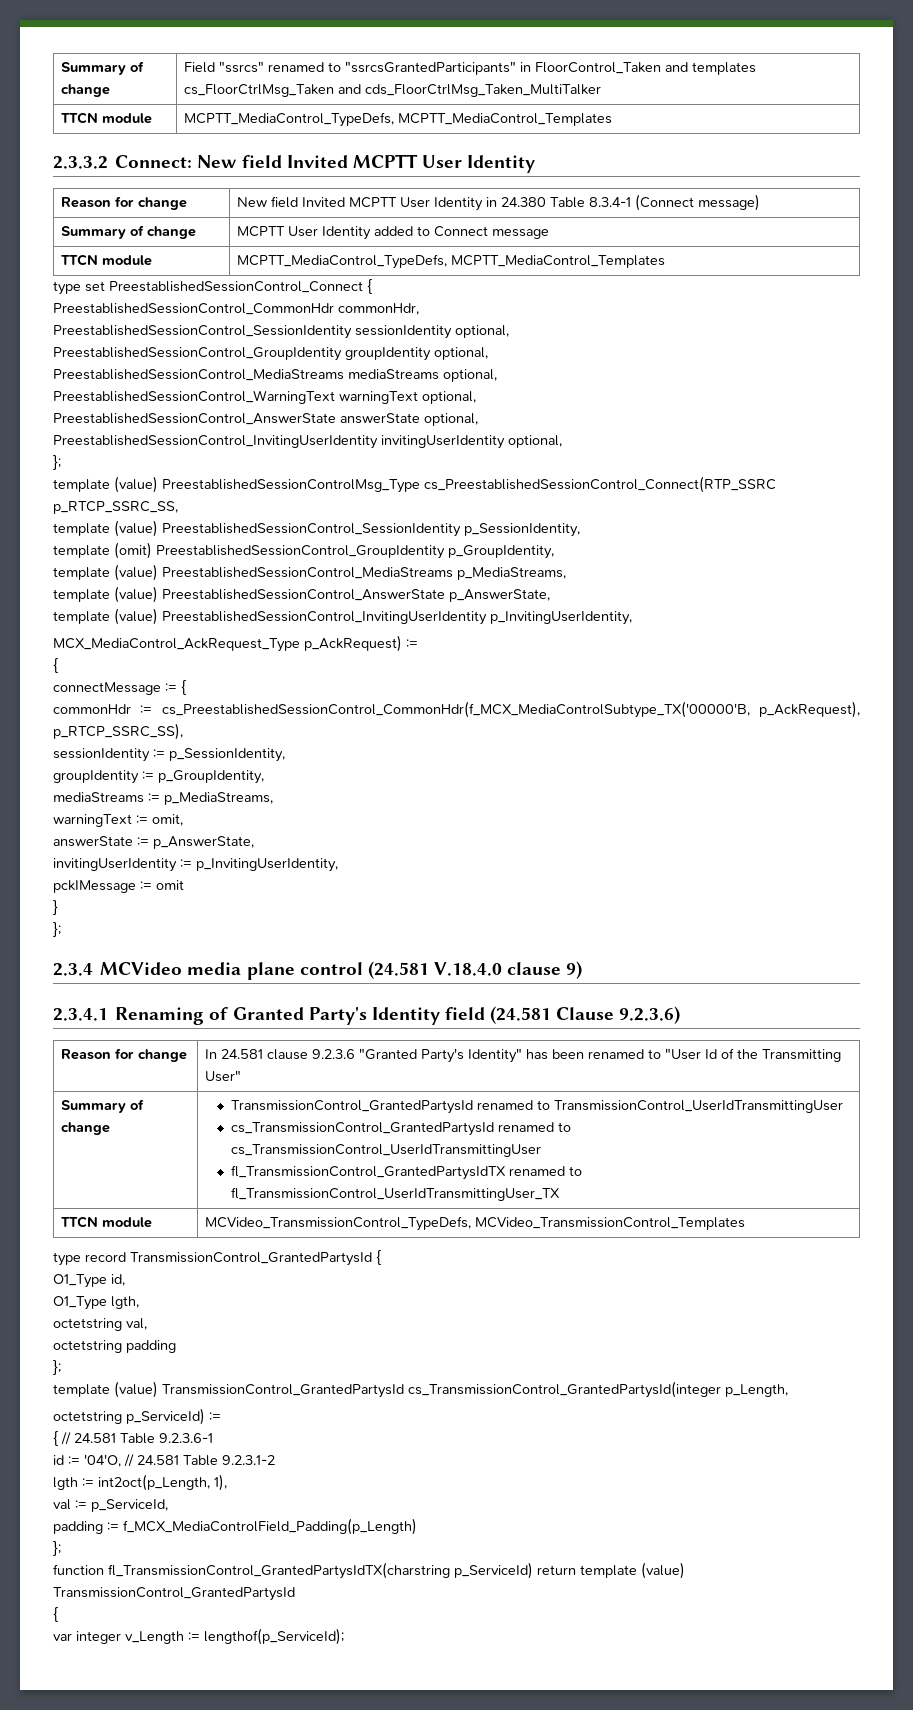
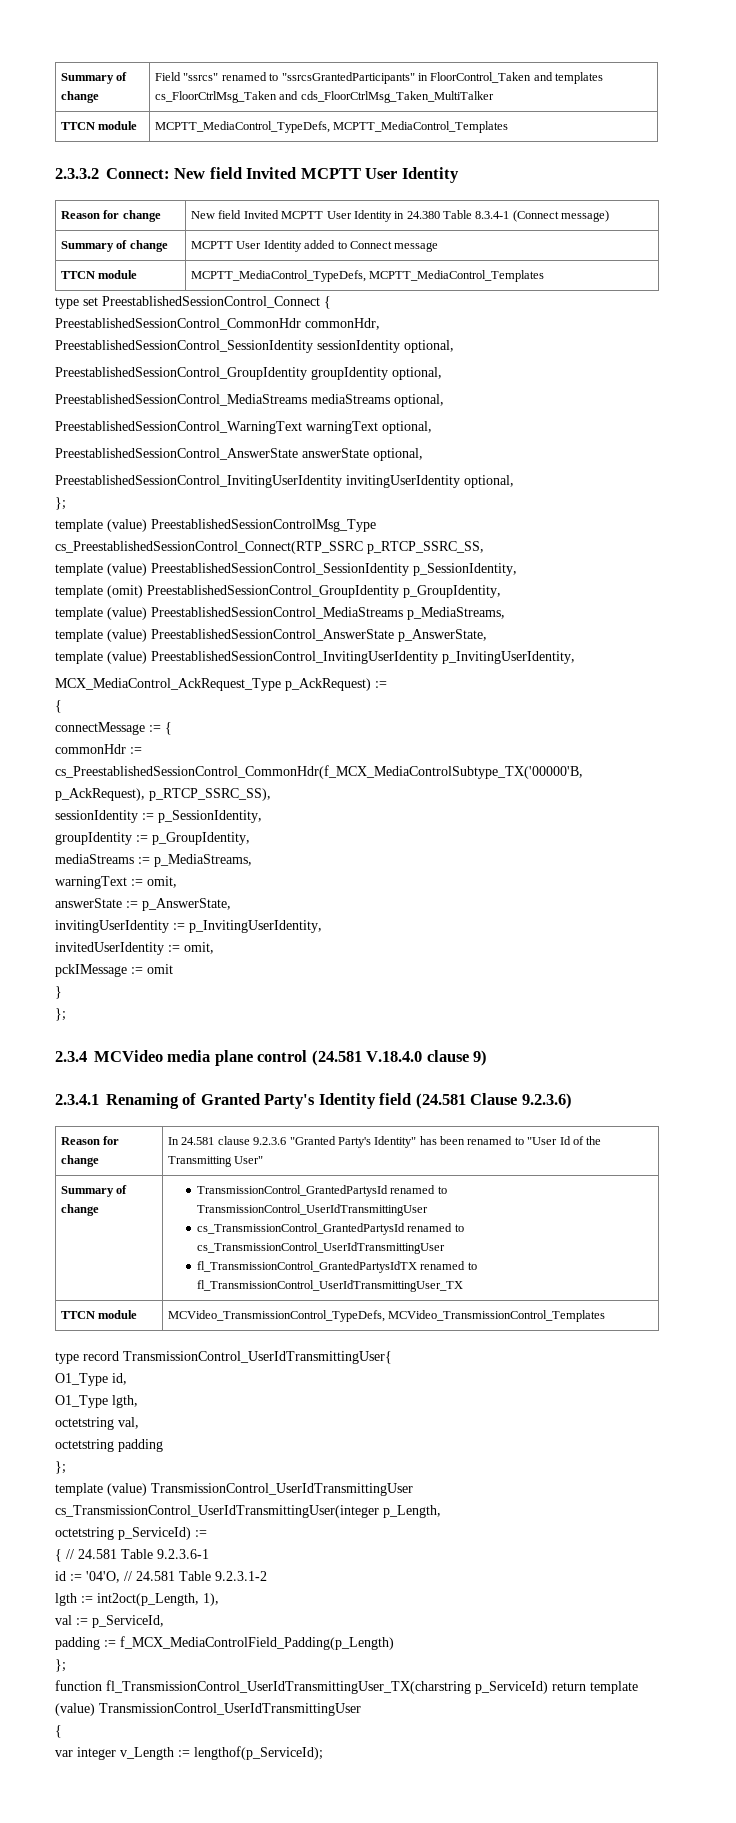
(338, 865) none -> [55,942,214,955] // invitedUserIdentity := omit,
[130,1250,382,1266] TransmissionControl_GrantedPartysId { -> [123,1351,392,1364] TransmissionControl_UserIdTransmittingUser{
[162,1381,721,1398] TransmissionControl_GrantedPartysId cs_TransmissionControl_GrantedPartysId(integer -> [151,1483,413,1496] [55,1505,379,1518] TransmissionControl_UserIdTransmittingUser cs_TransmissionControl_UserIdTransmittingUser(integer
[108,1562,450,1579] fl_TransmissionControl_GrantedPartysIdTX(charstring -> [106,1680,471,1694] fl_TransmissionControl_UserIdTransmittingUser_TX(charstring
[53,1587,295,1601] TransmissionControl_GrantedPartysId -> [99,1703,361,1716] TransmissionControl_UserIdTransmittingUser

